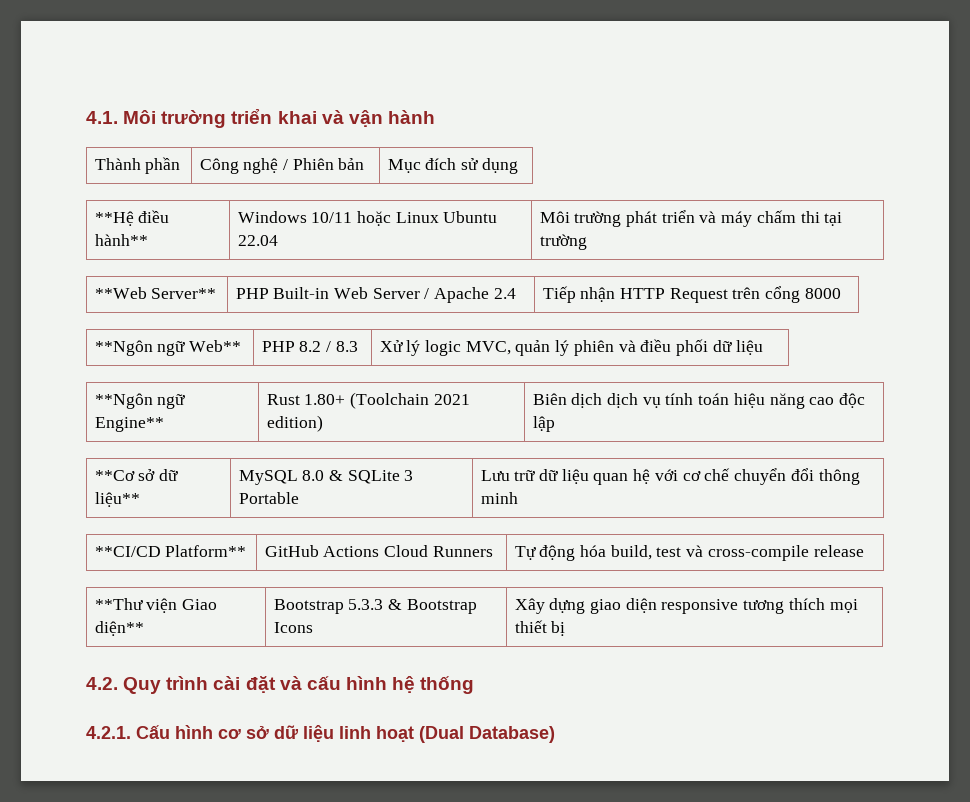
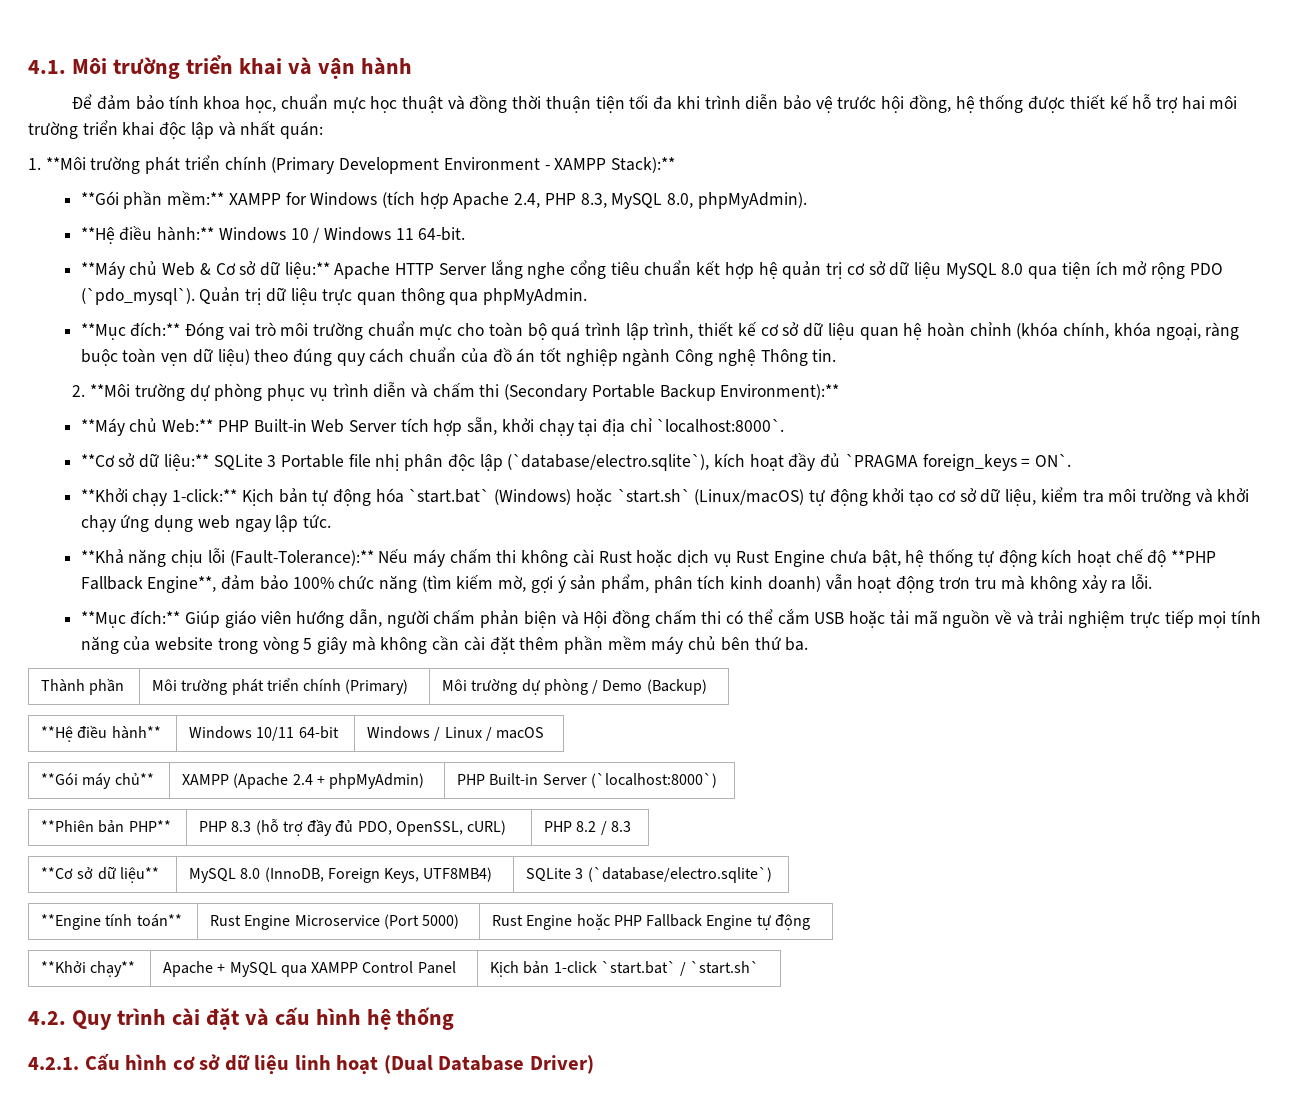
[94,157,181,174] [199,158,365,174] [387,158,518,174] // Thành phần | Công nghệ / Phiên bản | Mục đích sử dụng -> [72,94,1238,113] [28,120,324,139] [28,155,675,174] [80,191,807,209] [80,226,466,244] [80,260,1223,279] [80,287,588,305] [80,321,1240,340] [80,347,837,366] [72,382,840,401] [80,417,785,436] [80,453,1072,471] [80,487,1250,506] [80,514,331,532] [80,548,1217,567] [80,574,1153,593] [80,609,1262,628] [80,636,809,654] [40,678,125,695] [151,678,409,695] [441,679,707,695] // Để đảm bảo tính khoa học, chuẩn mực học thuật và đồng thời thuận tiện tối đa khi trình diễn bảo vệ trước hội đồng, hệ thống được thiết kế hỗ trợ hai môi trường triển khai độc lập và nhất quán: // 1. **Môi trường phát triển chính (Primary Development Environment - XAMPP Stack):** // **Gói phần mềm:** XAMPP for Windows (tích hợp Apache 2.4, PHP 8.3, MySQL 8.0, phpMyAdmin). // **Hệ điều hành:** Windows 10 / Windows 11 64-bit. // **Máy chủ Web & Cơ sở dữ liệu:** Apache HTTP Server lắng nghe cổng tiêu chuẩn kết hợp hệ quản trị cơ sở dữ liệu MySQL 8.0 qua tiện ích mở rộng PDO (`pdo_mysql`). Quản trị dữ liệu trực quan thông qua phpMyAdmin. // **Mục đích:** Đóng vai trò môi trường chuẩn mực cho toàn bộ quá trình lập trình, thiết kế cơ sở dữ liệu quan hệ hoàn chỉnh (khóa chính, khóa ngoại, ràng buộc toàn vẹn dữ liệu) theo đúng quy cách chuẩn của đồ án tốt nghiệp ngành Công nghệ Thông tin. // 2. **Môi trường dự phòng phục vụ trình diễn và chấm thi (Secondary Portable Backup Environment):** // **Máy chủ Web:** PHP Built-in Web Server tích hợp sẵn, khởi chạy tại địa chỉ `localhost:8000`. // **Cơ sở dữ liệu:** SQLite 3 Portable file nhị phân độc lập (`database/electro.sqlite`), kích hoạt đầy đủ `PRAGMA foreign_keys = ON`. // **Khởi chạy 1-click:** Kịch bản tự động hóa `start.bat` (Windows) hoặc `start.sh` (Linux/macOS) tự động khởi tạo cơ sở dữ liệu, kiểm tra môi trường và khởi chạy ứng dụng web ngay lập tức. // **Khả năng chịu lỗi (Fault-Tolerance):** Nếu máy chấm thi không cài Rust hoặc dịch vụ Rust Engine chưa bật, hệ thống tự động kích hoạt chế độ **PHP Fallback Engine**, đảm bảo 100% chức năng (tìm kiếm mờ, gợi ý sản phẩm, phân tích kinh doanh) vẫn hoạt động trơn tru mà không xảy ra lỗi. // **Mục đích:** Giúp giáo viên hướng dẫn, người chấm phản biện và Hội đồng chấm thi có thể cắm USB hoặc tải mã nguồn về và trải nghiệm trực tiếp mọi tính năng của website trong vòng 5 giây mà không cần cài đặt thêm phần mềm máy chủ bên thứ ba. // Thành phần | Môi trường phát triển chính (Primary) | Môi trường dự phòng / Demo (Backup)
[356,211,498,226] [237,235,278,246] [539,210,843,227] [539,234,587,250] [94,287,217,299] [235,287,516,303] [542,286,841,303] [94,340,241,356] [261,341,358,352] [379,339,763,356] [94,393,186,409] [94,417,164,432] [266,392,470,409] [266,415,323,432] [532,393,866,409] [532,416,555,432] hoặc Linux Ubuntu 22.04 | Môi trường phát triển và máy chấm thi tại trường // **Web Server** | PHP Built-in Web Server / Apache 2.4 | Tiếp nhận HTTP Request trên cổng 8000 // **Ngôn ngữ Web** | PHP 8.2 / 8.3 | Xử lý logic MVC, quản lý phiên và điều phối dữ liệu // **Ngôn ngữ Engine** | Rust 1.80+ (Toolchain 2021 edition) | Biên dịch dịch vụ tính toán hiệu năng cao độc lập -> [298,726,339,739] [366,726,545,741] [40,773,154,789] [181,773,425,789] [456,773,717,788] [40,820,171,833] [198,819,507,836] [543,821,631,835] 64-bit | Windows / Linux / macOS // **Gói máy chủ** | XAMPP (Apache 2.4 + phpMyAdmin) | PHP Built-in Server (`localhost:8000`) // **Phiên bản PHP** | PHP 8.3 (hỗ trợ đầy đủ PDO, OpenSSL, cURL) | PHP 8.2 / 8.3
[328,470,414,484] [238,492,299,504] [480,468,860,485] [480,492,518,504] [94,545,247,557] [264,545,493,557] [514,545,864,561] [94,598,217,613] [94,621,144,636] [273,599,477,614] [273,622,313,633] [514,598,858,614] [514,620,566,636] & SQLite 3 Portable | Lưu trữ dữ liệu quan hệ với cơ chế chuyển đổi thông minh // **CI/CD Platform** | GitHub Actions Cloud Runners | Tự động hóa build, test và cross-compile release // **Thư viện Giao diện** | Bootstrap 5.3.3 & Bootstrap Icons | Xây dựng giao diện responsive tương thích mọi thiết bị -> [264,867,493,883] [525,867,772,883] [40,914,182,930] [209,914,460,930] [491,913,811,930] [40,961,136,977] [162,961,456,977] [489,961,760,977] (InnoDB, Foreign Keys, UTF8MB4) | SQLite 3 (`database/electro.sqlite`) // **Engine tính toán** | Rust Engine Microservice (Port 5000) | Rust Engine hoặc PHP Fallback Engine tự động // **Khởi chạy** | Apache + MySQL qua XAMPP Control Panel | Kịch bản 1-click `start.bat` / `start.sh`
[469,726,555,743] Database) -> [438,1055,594,1074] Database Driver)

